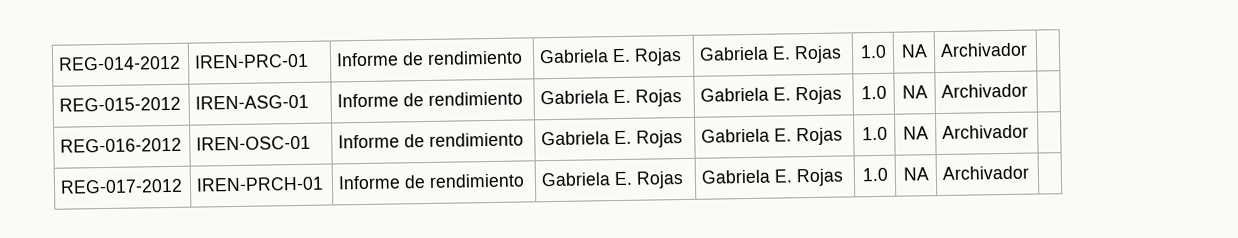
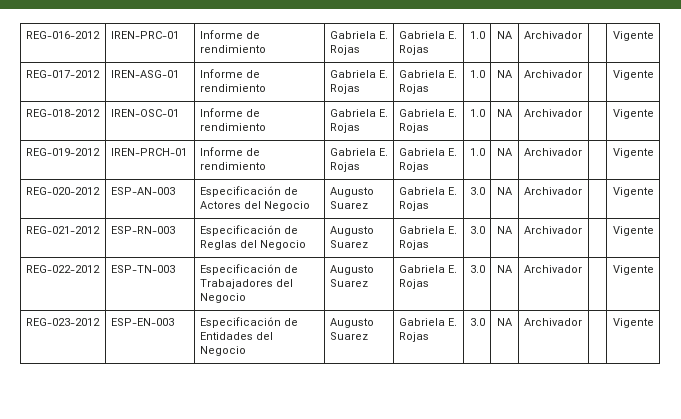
[58,55,182,71] REG-014-2012 -> [25,31,100,39] REG-016-2012
[59,96,182,112] // REG-015-2012 -> [612,31,654,41] [25,70,100,78] | Vigente // REG-017-2012
[60,137,183,153] // REG-016-2012 -> [612,70,654,80] [25,109,100,117] | Vigente // REG-018-2012
[60,178,184,194] // REG-017-2012 -> [612,109,654,119] [25,148,100,156] | Vigente // REG-019-2012
(1030, 172) none -> [612,148,654,158] [25,187,100,195] [110,187,175,195] [199,186,298,197] [199,201,310,211] [329,187,374,197] [329,201,368,209] [398,187,457,195] [398,201,429,211] [469,187,485,195] [497,187,513,195] [523,187,582,195] [612,187,654,197] [25,226,100,234] [110,226,175,234] [199,225,298,236] [199,240,306,250] [329,226,374,236] [329,240,368,248] [398,226,457,234] [398,240,429,250] [469,226,485,234] [497,226,513,234] [523,226,582,234] [612,226,654,236] [25,265,100,273] [110,265,175,273] [199,264,298,275] [199,279,293,289] [199,293,246,303] [329,265,374,275] [329,279,368,287] [398,265,457,273] [398,279,429,289] [469,265,485,273] [497,265,513,273] [523,265,582,273] [612,265,654,275] [25,318,100,326] [110,318,174,326] [199,317,298,328] [199,332,273,340] [199,346,246,356] [329,318,374,328] [329,332,368,340] [398,318,457,326] [398,332,429,342] [469,318,485,326] [497,318,513,326] [523,318,582,326] [612,318,654,328] | Vigente // REG-020-2012 | ESP-AN-003 | Especificación de Actores del Negocio | Augusto Suarez | Gabriela E. Rojas | 3.0 | NA | Archivador | | Vigente // REG-021-2012 | ESP-RN-003 | Especificación de Reglas del Negocio | Augusto Suarez | Gabriela E. Rojas | 3.0 | NA | Archivador | | Vigente // REG-022-2012 | ESP-TN-003 | Especificación de Trabajadores del Negocio | Augusto Suarez | Gabriela E. Rojas | 3.0 | NA | Archivador | | Vigente // REG-023-2012 | ESP-EN-003 | Especificación de Entidades del Negocio | Augusto Suarez | Gabriela E. Rojas | 3.0 | NA | Archivador | | Vigente

